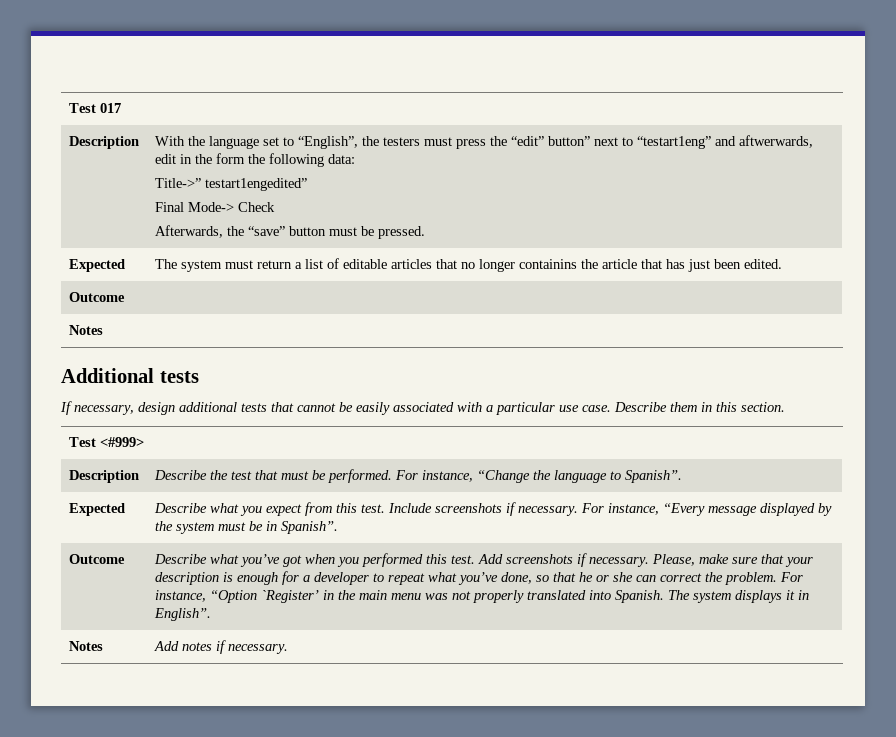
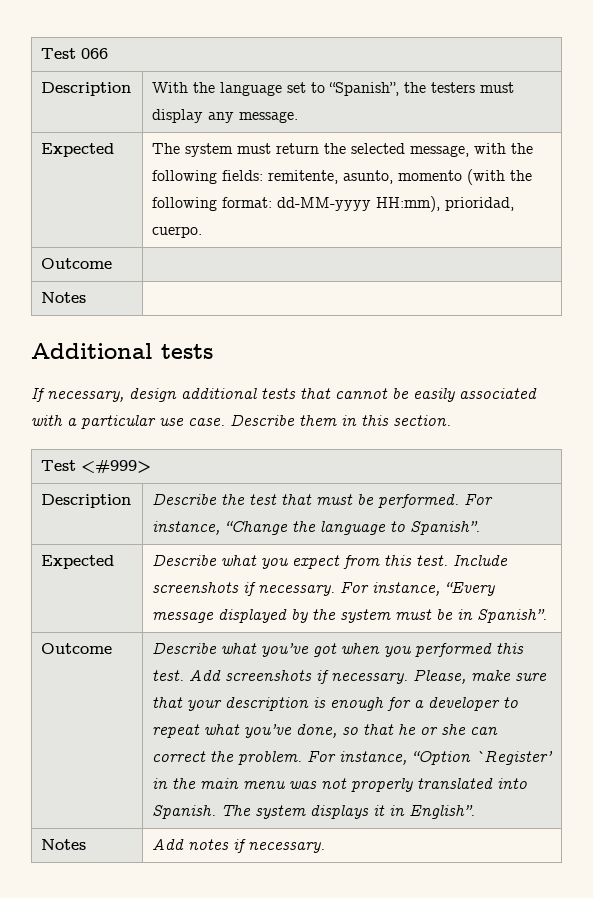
[68,103,121,113] Test 017 -> [41,48,109,59] Test 066
[297,136,358,149] “English”, -> [329,82,400,96] “Spanish”,
[455,135,813,149] [154,153,355,167] [154,178,307,191] [154,202,275,212] [154,225,425,239] press the “edit” button” next to “testart1eng” and aftwerwards, edit in the form the following data: // Title->” testart1engedited” // Final Mode-> Check // Afterwards, the “save” button must be pressed. -> [152,109,299,123] display any message.
[294,258,782,272] a list of editable articles that no longer containins the article that has just been edited. -> [324,143,534,157] [152,169,533,185] [152,196,515,212] [152,226,203,238] the selected message, with the following fields: remitente, asunto, momento (with the following format: dd-MM-yyyy HH:mm), prioridad, cuerpo.

